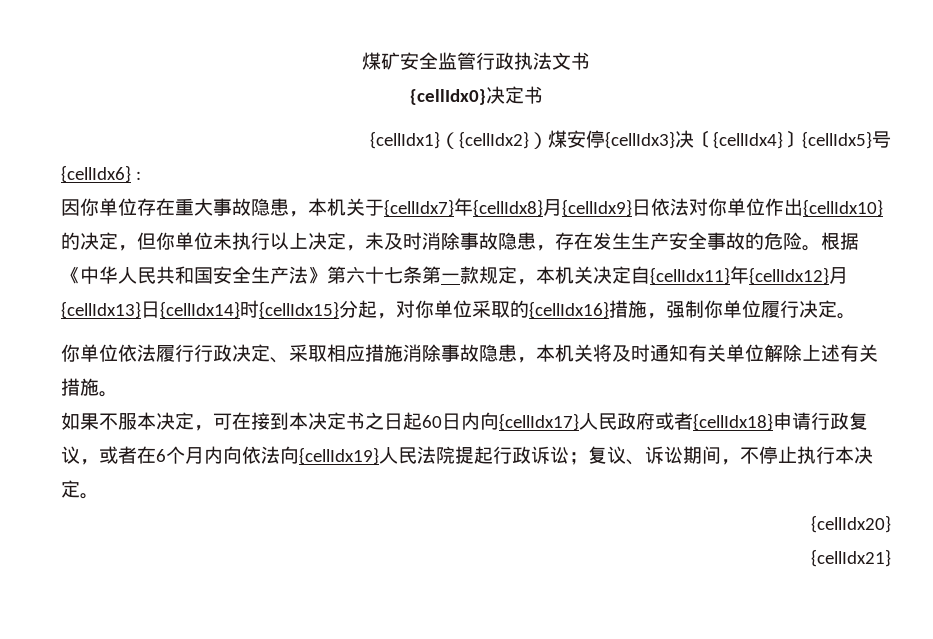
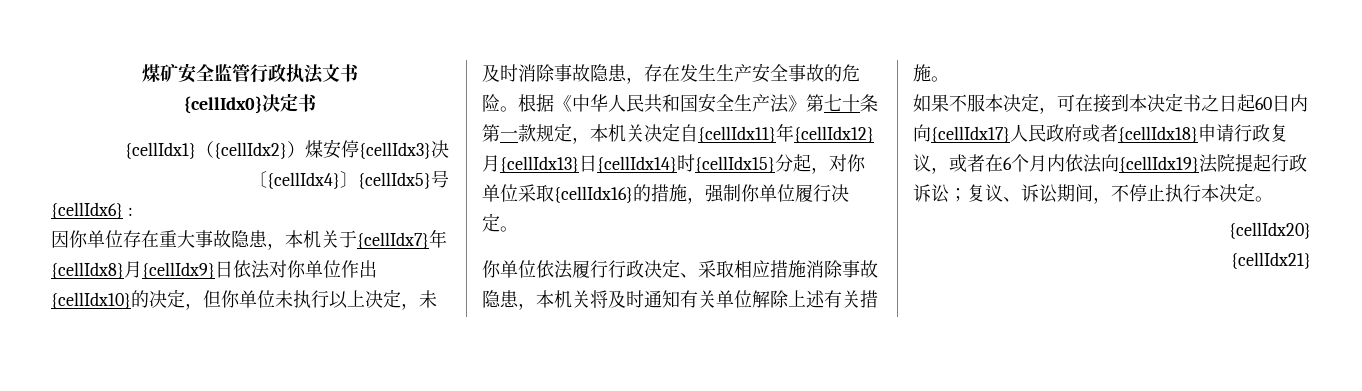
[346,266,403,284] 六十七 -> [824,94,860,112] 七十
[510,300,609,319] 的{cellIdx16} -> [554,184,651,203] {cellIdx16}的
[223,446,242,464] 向 -> (1065, 163) none
[379,447,417,464] 人民 -> (1199, 164) none

